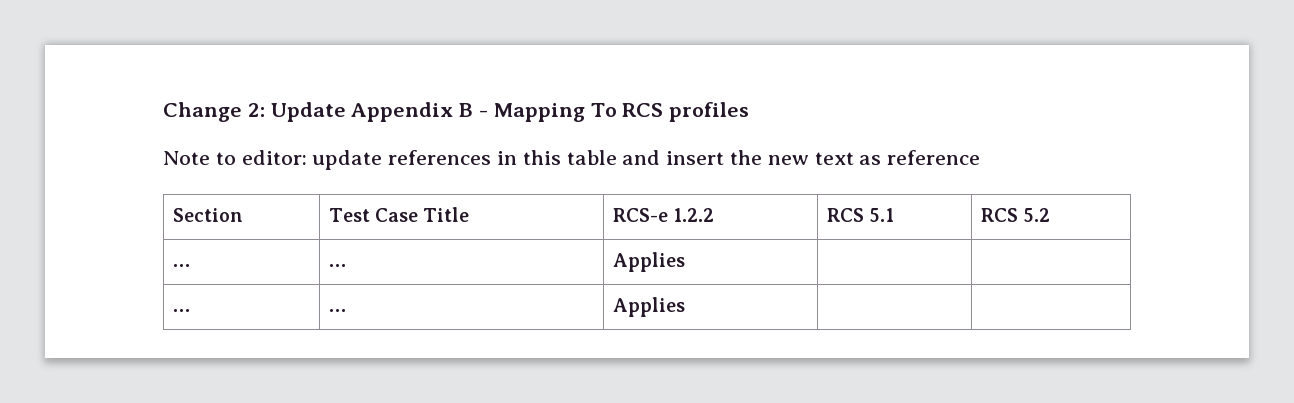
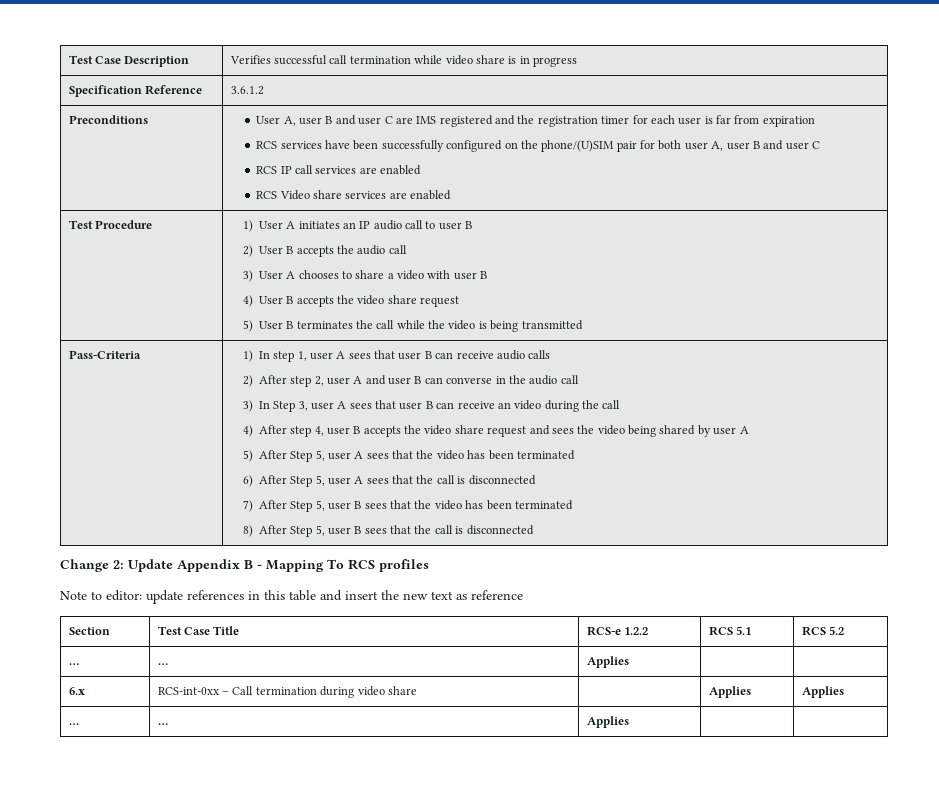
(163, 112) none -> [68,55,190,67] [229,55,578,67] [68,85,203,97] [230,86,264,95] [68,115,148,124] [256,115,815,127] [256,140,821,152] [256,165,422,175] [256,190,452,200] [68,220,153,229] [242,220,473,232] [242,245,407,257] [242,270,488,282] [242,295,460,307] [242,320,583,332] [68,350,141,359] [242,350,551,362] [242,375,579,387] [242,400,621,412] [242,425,749,437] [242,450,575,462] [242,475,536,487] [242,500,573,512] [242,525,534,537] Test Case Description | Verifies successful call termination while video share is in progress // Specification Reference | 3.6.1.2 // Preconditions | User A, user B and user C are IMS registered and the registration timer for each user is far from expiration // RCS services have been successfully configured on the phone/(U)SIM pair for both user A, user B and user C // RCS IP call services are enabled // RCS Video share services are enabled // Test Procedure | 1) User A initiates an IP audio call to user B // 2) User B accepts the audio call // 3) User A chooses to share a video with user B // 4) User B accepts the video share request // 5) User B terminates the call while the video is being transmitted // Pass-Criteria | 1) In step 1, user A sees that user B can receive audio calls // 2) After step 2, user A and user B can converse in the audio call // 3) In Step 3, user A sees that user B can receive an video during the call // 4) After step 4, user B accepts the video share request and sees the video being shared by user A // 5) After Step 5, user A sees that the video has been terminated // 6) After Step 5, user A sees that the call is disconnected // 7) After Step 5, user B sees that the video has been terminated // 8) After Step 5, user B sees that the call is disconnected //
(685, 262) none -> [68,687,85,695] [157,686,417,698] [708,686,751,698] [801,686,844,698] // 6.x | RCS-int-0xx – Call termination during video share | | Applies | Applies

